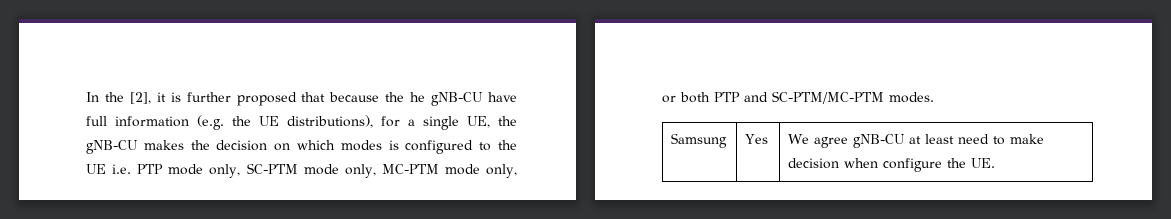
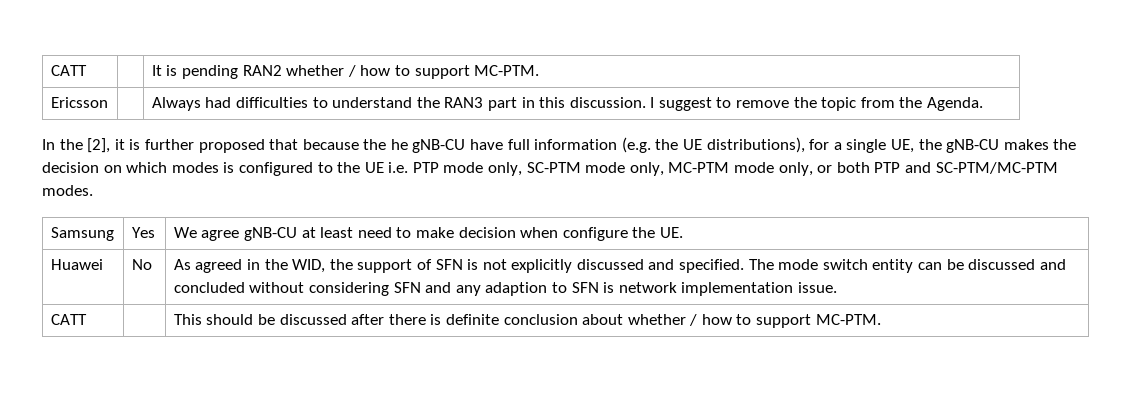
(86, 97) none -> [50,65,87,76] [151,65,540,79] [50,97,108,108] [151,97,983,111] CATT | | It is pending RAN2 whether / how to support MC-PTM. // Ericsson | | Always had difficulties to understand the RAN3 part in this discussion. I suggest to remove the topic from the Agenda. //
(996, 163) none -> [50,259,103,270] [131,259,152,270] [173,259,1066,273] [173,282,837,296] [50,314,87,325] [173,314,881,328] // Huawei | No | As agreed in the WID, the support of SFN is not explicitly discussed and specified. The mode switch entity can be discussed and concluded without considering SFN and any adaption to SFN is network implementation issue. // CATT | | This should be discussed after there is definite conclusion about whether / how to support MC-PTM.

